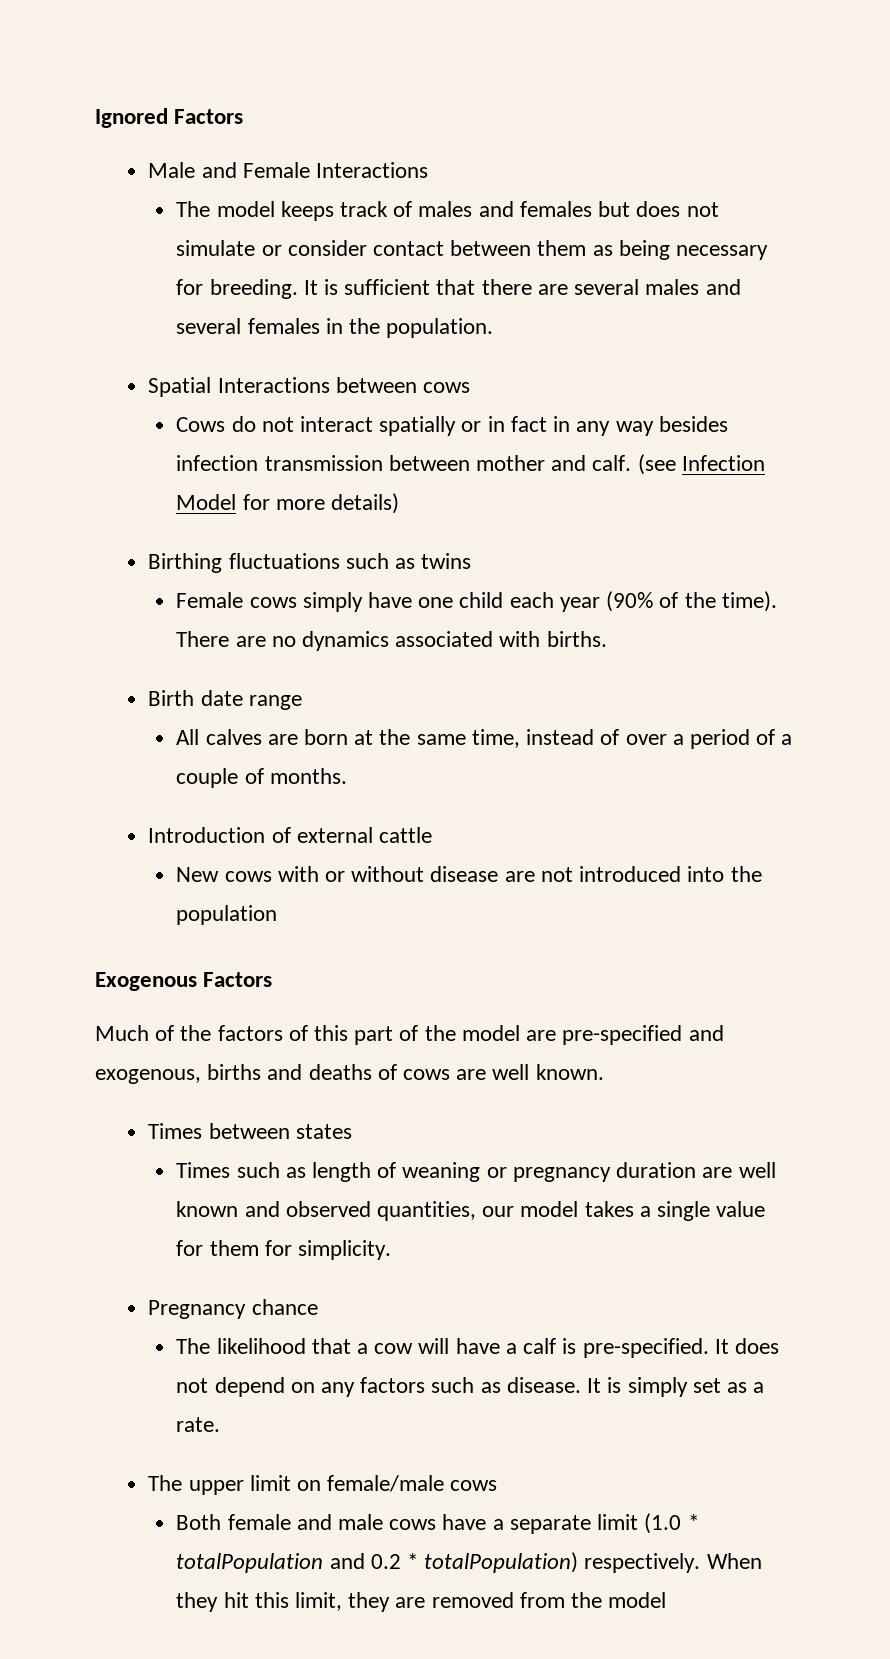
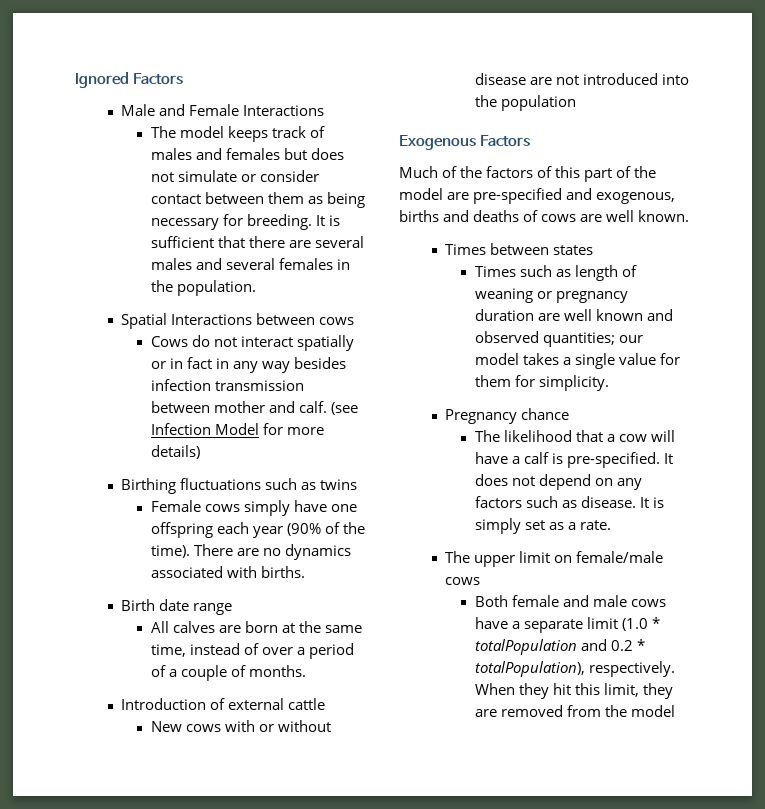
[459,592,504,608] child -> [150,522,213,538] offspring
[377,1201,477,1221] quantities, -> [542,332,615,347] quantities;
[424,1552,579,1573] totalPopulation) -> [474,661,585,677] totalPopulation),

